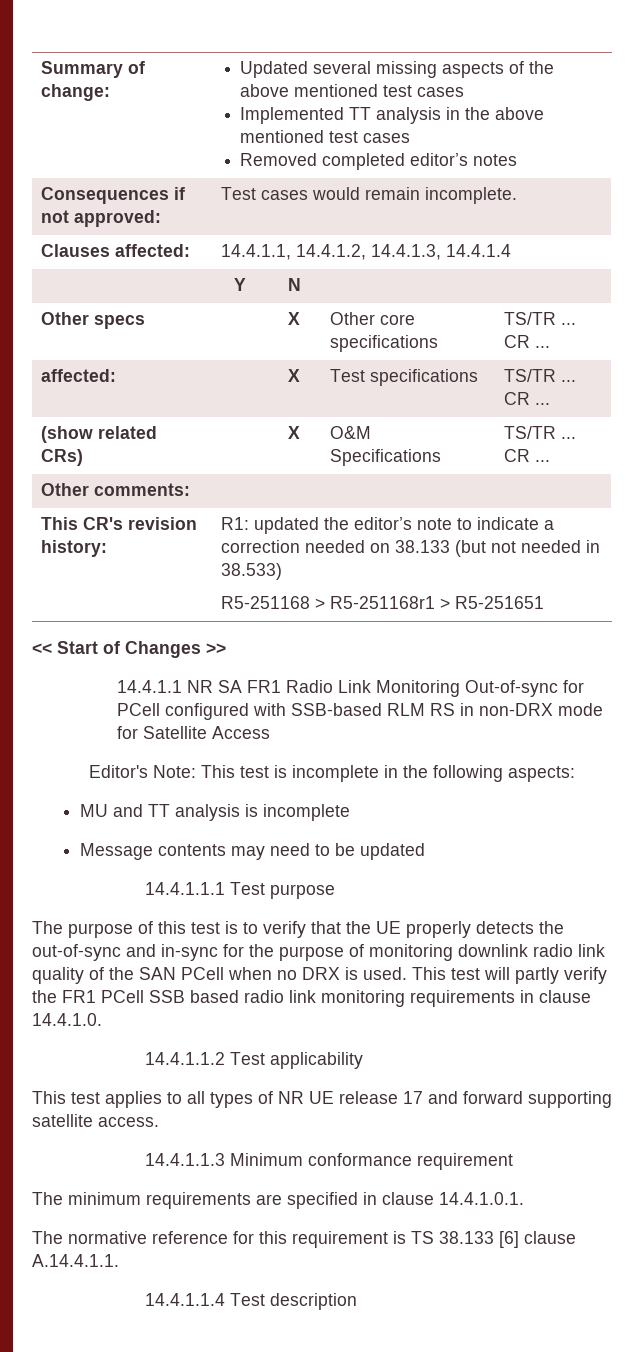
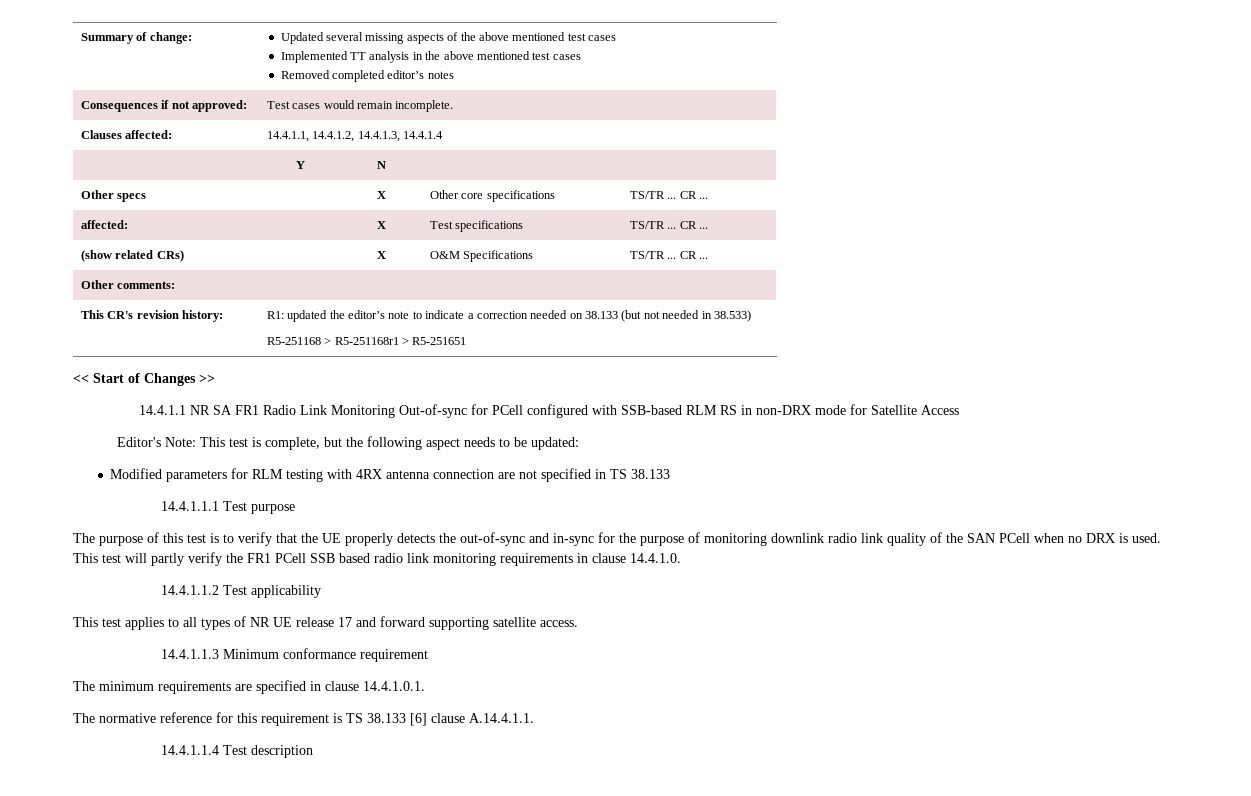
[291,765,575,782] [79,804,350,821] [79,843,425,860] incomplete in the following aspects: // MU and TT analysis is incomplete // Message contents may need to be updated -> [264,436,579,450] [110,468,671,482] complete, but the following aspect needs to be updated: // Modified parameters for RLM testing with 4RX antenna connection are not specified in TS 38.133

